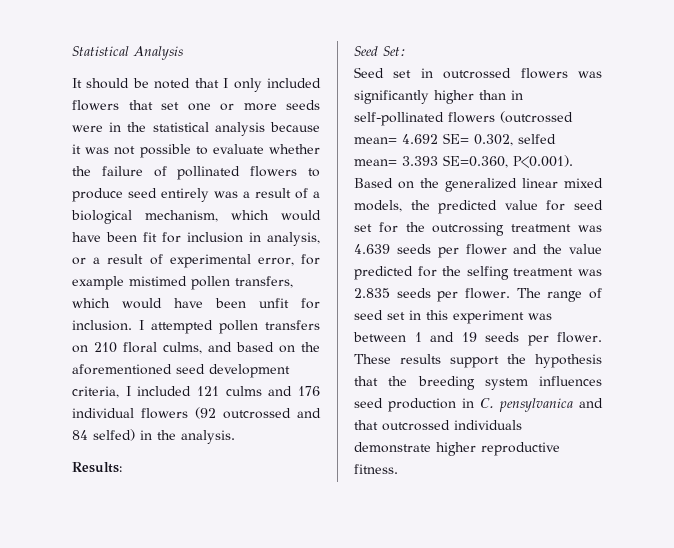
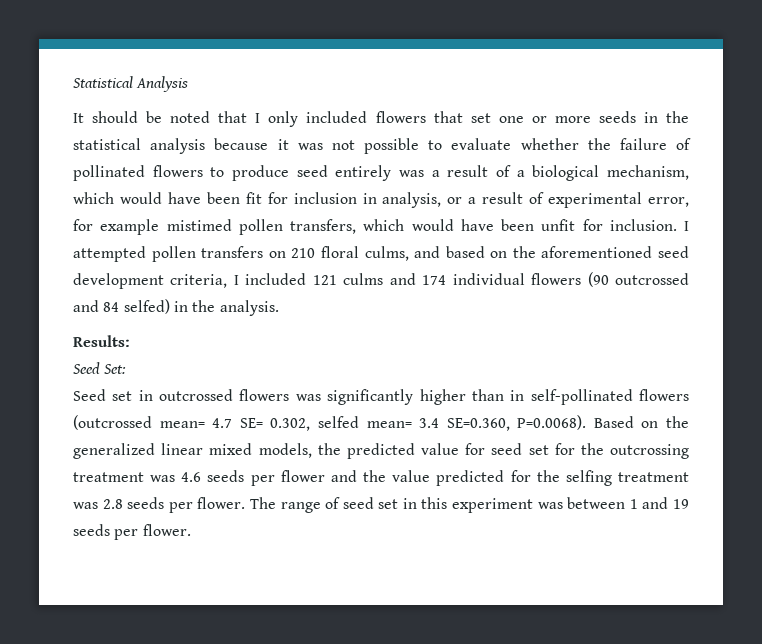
[72,125,103,132] were -> (636, 117) none
[298,386,320,396] 176 -> [422,275,447,285] 174
[195,407,216,419] (92 -> [587,272,609,287] (90
[402,134,438,144] 4.692 -> [212,418,233,428] 4.7
[402,155,573,168] 3.393 SE=0.360, P<0.001). -> [419,415,587,431] 3.4 SE=0.360, P=0.0068).
[354,244,390,254] 4.639 -> [181,472,202,482] 4.6
[354,288,390,298] 2.835 -> [102,499,123,509] 2.8
[354,354,602,368] [354,376,602,390] [354,398,603,412] [354,420,522,431] [354,442,560,456] [354,464,398,474] These results support the hypothesis that the breeding system influences seed production in C. pensylvanica and that outcrossed individuals demonstrate higher reproductive fitness. -> (191, 530) none

